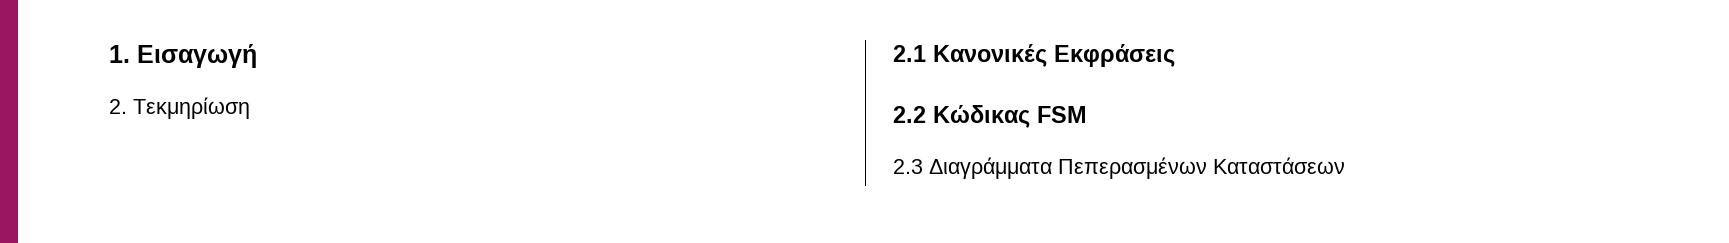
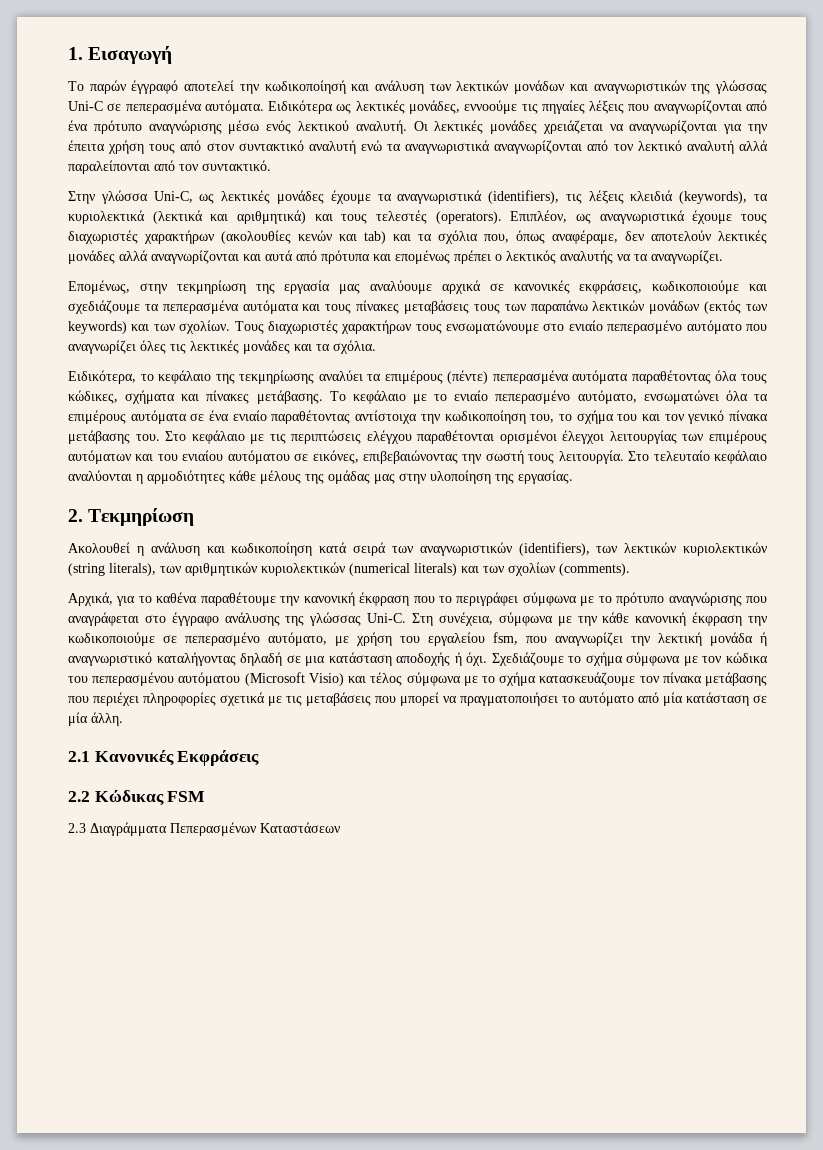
[109,97,250,119] 2. Τεκμηρίωση -> [68,80,767,94] [68,100,768,114] [68,120,768,134] [68,140,768,154] [68,160,271,174] [68,190,769,204] [68,210,767,224] [68,230,767,244] [68,250,723,264] [68,280,767,294] [68,300,767,314] [68,320,767,334] [68,340,376,354] [68,370,768,384] [68,390,768,404] [68,410,768,424] [68,430,768,444] [68,450,768,464] [68,470,573,484] [68,508,195,526] [68,542,768,556] [68,562,630,576] [68,592,767,606] [68,612,768,626] [68,632,767,646] [68,652,768,666] [68,672,767,686] [68,692,767,706] [68,712,123,726] Το παρών έγγραφό αποτελεί την κωδικοποίησή και ανάλυση των λεκτικών μονάδων και αναγνωριστικών της γλώσσας Uni-C σε πεπερασμένα αυτόματα. Ειδικότερα ως λεκτικές μονάδες, εννοούμε τις πηγαίες λέξεις που αναγνωρίζονται από ένα πρότυπο αναγνώρισης μέσω ενός λεκτικού αναλυτή. Οι λεκτικές μονάδες χρειάζεται να αναγνωρίζονται για την έπειτα χρήση τους από στον συντακτικό αναλυτή ενώ τα αναγνωριστικά αναγνωρίζονται από τον λεκτικό αναλυτή αλλά παραλείπονται από τον συντακτικό. // Στην γλώσσα Uni-C, ως λεκτικές μονάδες έχουμε τα αναγνωριστικά (identifiers), τις λέξεις κλειδιά (keywords), τα κυριολεκτικά (λεκτικά και αριθμητικά) και τους τελεστές (operators). Επιπλέον, ως αναγνωριστικά έχουμε τους διαχωριστές χαρακτήρων (ακολουθίες κενών και tab) και τα σχόλια που, όπως αναφέραμε, δεν αποτελούν λεκτικές μονάδες αλλά αναγνωρίζονται και αυτά από πρότυπα και επομένως πρέπει ο λεκτικός αναλυτής να τα αναγνωρίζει. // Επομένως, στην τεκμηρίωση της εργασία μας αναλύουμε αρχικά σε κανονικές εκφράσεις, κωδικοποιούμε και σχεδιάζουμε τα πεπερασμένα αυτόματα και τους πίνακες μεταβάσεις τους των παραπάνω λεκτικών μονάδων (εκτός των keywords) και των σχολίων. Τους διαχωριστές χαρακτήρων τους ενσωματώνουμε στο ενιαίο πεπερασμένο αυτόματο που αναγνωρίζει όλες τις λεκτικές μονάδες και τα σχόλια. // Ειδικότερα, το κεφάλαιο της τεκμηρίωσης αναλύει τα επιμέρους (πέντε) πεπερασμένα αυτόματα παραθέτοντας όλα τους κώδικες, σχήματα και πίνακες μετάβασης. Το κεφάλαιο με το ενιαίο πεπερασμένο αυτόματο, ενσωματώνει όλα τα επιμέρους αυτόματα σε ένα ενιαίο παραθέτοντας αντίστοιχα την κωδικοποίηση του, το σχήμα του και τον γενικό πίνακα μετάβασης του. Στο κεφάλαιο με τις περιπτώσεις ελέγχου παραθέτονται ορισμένοι έλεγχοι λειτουργίας των επιμέρους αυτόματων και του ενιαίου αυτόματου σε εικόνες, επιβεβαιώνοντας την σωστή τους λειτουργία. Στο τελευταίο κεφάλαιο αναλύονται η αρμοδιότητες κάθε μέλους της ομάδας μας στην υλοποίηση της εργασίας. // 2. Τεκμηρίωση // Ακολουθεί η ανάλυση και κωδικοποίηση κατά σειρά των αναγνωριστικών (identifiers), των λεκτικών κυριολεκτικών (string literals), των αριθμητικών κυριολεκτικών (numerical literals) και των σχολίων (comments). // Αρχικά, για το καθένα παραθέτουμε την κανονική έκφραση που το περιγράφει σύμφωνα με το πρότυπο αναγνώρισης που αναγράφεται στο έγγραφο ανάλυσης της γλώσσας Uni-C. Στη συνέχεια, σύμφωνα με την κάθε κανονική έκφραση την κωδικοποιούμε σε πεπερασμένο αυτόματο, με χρήση του εργαλείου fsm, που αναγνωρίζει την λεκτική μονάδα ή αναγνωριστικό καταλήγοντας δηλαδή σε μια κατάσταση αποδοχής ή όχι. Σχεδιάζουμε το σχήμα σύμφωνα με τον κώδικα του πεπερασμένου αυτόματου (Microsoft Visio) και τέλος σύμφωνα με το σχήμα κατασκευάζουμε τον πίνακα μετάβασης που περιέχει πληροφορίες σχετικά με τις μεταβάσεις που μπορεί να πραγματοποιήσει το αυτόματο από μία κατάσταση σε μία άλλη.

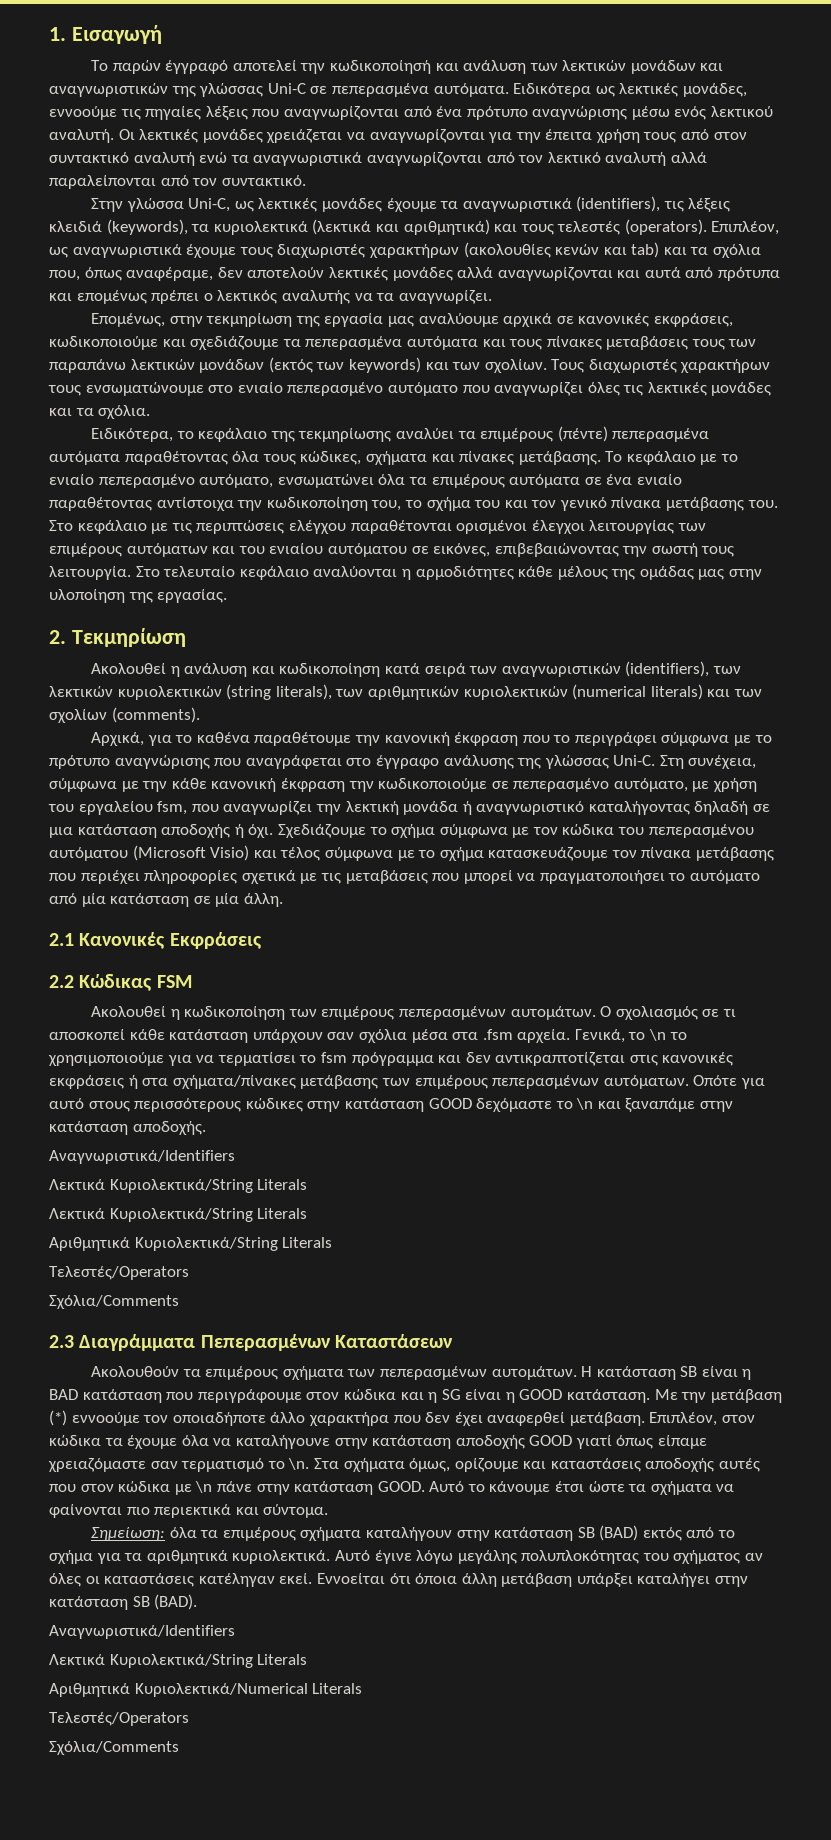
[68,822,340,836] 2.3 Διαγράμματα Πεπερασμένων Καταστάσεων -> [90,1006,736,1020] [49,1029,687,1043] [48,1052,734,1066] [49,1075,765,1089] [49,1098,734,1113] [49,1121,206,1135] [49,1150,235,1164] [49,1179,308,1193] [49,1208,308,1222] [49,1237,333,1251] [49,1266,189,1280] [49,1295,179,1309] [49,1334,454,1351] [90,1366,752,1380] [49,1389,782,1403] [49,1410,756,1426] [49,1435,708,1449] [48,1458,761,1472] [49,1481,735,1495] [49,1504,329,1518] [90,1525,736,1541] [49,1550,764,1564] [49,1573,749,1588] [49,1594,198,1610] [49,1625,235,1639] [49,1654,308,1668] [49,1683,363,1697] [49,1712,189,1726] [49,1741,179,1755] Ακολουθεί η κωδικοποίηση των επιμέρους πεπερασμένων αυτομάτων. Ο σχολιασμός σε τι αποσκοπεί κάθε κατάσταση υπάρχουν σαν σχόλια μέσα στα .fsm αρχεία. Γενικά, το \n το χρησιμοποιούμε για να τερματίσει το fsm πρόγραμμα και δεν αντικραπτοτίζεται στις κανονικές εκφράσεις ή στα σχήματα/πίνακες μετάβασης των επιμέρους πεπερασμένων αυτόματων. Οπότε για αυτό στους περισσότερους κώδικες στην κατάσταση GOOD δεχόμαστε το \n και ξαναπάμε στην κατάσταση αποδοχής. // Αναγνωριστικά/Identifiers // Λεκτικά Κυριολεκτικά/String Literals // Λεκτικά Κυριολεκτικά/String Literals // Αριθμητικά Κυριολεκτικά/String Literals // Τελεστές/Operators // Σχόλια/Comments // 2.3 Διαγράμματα Πεπερασμένων Καταστάσεων // Ακολουθούν τα επιμέρους σχήματα των πεπερασμένων αυτομάτων. H κατάσταση SB είναι η BAD κατάσταση που περιγράφουμε στον κώδικα και η SG είναι η GOOD κατάσταση. Με την μετάβαση (*) εννοούμε τον οποιαδήποτε άλλο χαρακτήρα που δεν έχει αναφερθεί μετάβαση. Επιπλέον, στον κώδικα τα έχουμε όλα να καταλήγουνε στην κατάσταση αποδοχής GOOD γιατί όπως είπαμε χρειαζόμαστε σαν τερματισμό το \n. Στα σχήματα όμως, ορίζουμε και καταστάσεις αποδοχής αυτές που στον κώδικα με \n πάνε στην κατάσταση GOOD. Αυτό το κάνουμε έτσι ώστε τα σχήματα να φαίνονται πιο περιεκτικά και σύντομα. // Σημείωση: όλα τα επιμέρους σχήματα καταλήγουν στην κατάσταση SB (BAD) εκτός από το σχήμα για τα αριθμητικά κυριολεκτικά. Αυτό έγινε λόγω μεγάλης πολυπλοκότητας του σχήματος αν όλες οι καταστάσεις κατέληγαν εκεί. Εννοείται ότι όποια άλλη μετάβαση υπάρξει καταλήγει στην κατάσταση SB (BAD). // Αναγνωριστικά/Identifiers // Λεκτικά Κυριολεκτικά/String Literals // Αριθμητικά Κυριολεκτικά/Numerical Literals // Τελεστές/Operators // Σχόλια/Comments

